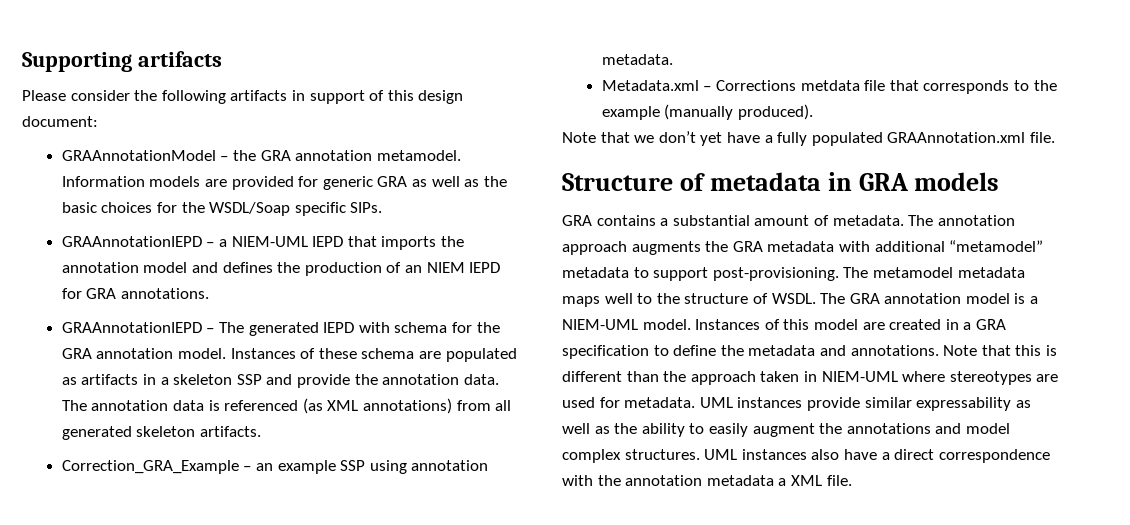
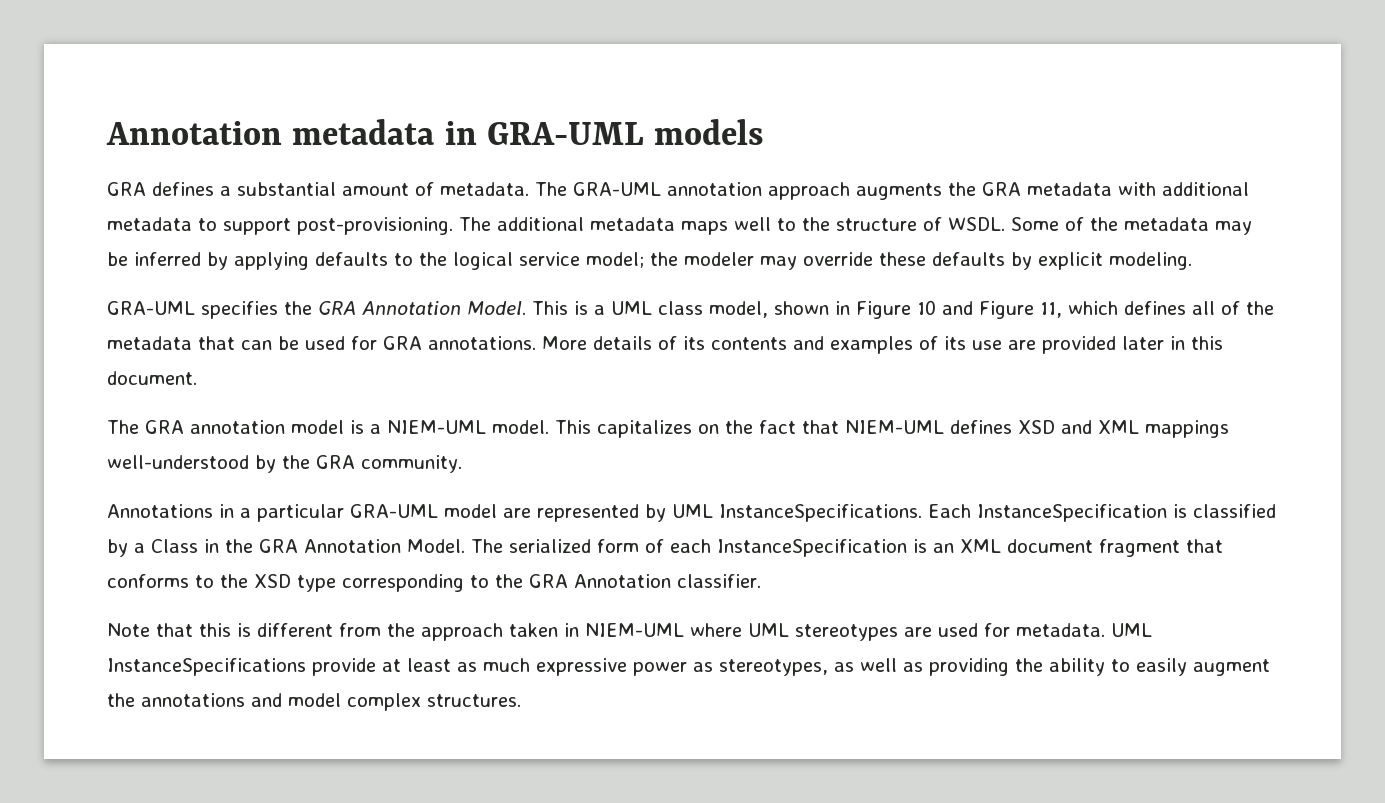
[22,51,222,72] [22,90,464,104] [22,116,98,127] [61,150,461,161] [61,176,507,190] [61,202,383,216] [61,236,464,250] [61,262,501,276] [61,288,209,299] [61,322,500,336] [61,348,517,362] [61,374,499,388] [61,398,512,414] [61,426,261,440] [61,460,489,474] [601,54,673,65] [601,80,1057,94] [601,104,813,120] [562,131,1055,146] [562,173,705,191] Supporting artifacts // Please consider the following artifacts in support of this design document: // GRAAnnotationModel – the GRA annotation metamodel. Information models are provided for generic GRA as well as the basic choices for the WSDL/Soap specific SIPs. // GRAAnnotationIEPD – a NIEM-UML IEPD that imports the annotation model and defines the production of an NIEM IEPD for GRA annotations. // GRAAnnotationIEPD – The generated IEPD with schema for the GRA annotation model. Instances of these schema are populated as artifacts in a skeleton SSP and provide the annotation data. The annotation data is referenced (as XML annotations) from all generated skeleton artifacts. // Correction_GRA_Example – an example SSP using annotation metadata. // Metadata.xml – Corrections metdata file that corresponds to the example (manually produced). // Note that we don’t yet have a fully populated GRAAnnotation.xml file. // Structure of -> [106,121,282,145] Annotation
[858,173,909,191] GRA -> [486,122,644,145] GRA-UML
[596,215,656,226] contains -> [152,182,214,196] defines
(934, 220) none -> [573,182,661,196] GRA-UML
[949,240,1044,252] “metamodel” -> (1249, 189) none
[872,267,953,278] metamodel -> [497,217,584,231] additional
(816, 298) none -> [1011,217,1252,235] [107,252,1192,270] [107,300,1274,319] [107,336,1223,354] [107,371,197,385] Some of the metadata may be inferred by applying defaults to the logical service model; the modeler may override these defaults by explicit modeling. // GRA-UML specifies the GRA Annotation Model. This is a UML class model, shown in Figure 10 and Figure 11, which defines all of the metadata that can be used for GRA annotations. More details of its contents and examples of its use are provided later in this document. //
[695,319,1006,330] [562,345,939,359] Instances of this model are created in a GRA specification to define the metadata and annotations. -> [555,420,1229,438] [107,455,462,473] [107,504,1276,522] [107,539,1223,557] [107,574,761,592] This capitalizes on the fact that NIEM-UML defines XSD and XML mappings well-understood by the GRA community. // Annotations in a particular GRA-UML model are represented by UML InstanceSpecifications. Each InstanceSpecification is classified by a Class in the GRA Annotation Model. The serialized form of each InstanceSpecification is an XML document fragment that conforms to the XSD type corresponding to the GRA Annotation classifier. //
[626,371,659,382] than -> [339,623,381,637] from
(946, 376) none -> [748,623,789,637] UML
[737,397,1031,411] [562,423,610,434] instances provide similar expressability as well as -> [107,658,1009,676] InstanceSpecifications provide at least as much expressive power as stereotypes, as well as providing
[704,449,1050,463] [562,475,852,486] UML instances also have a direct correspondence with the annotation metadata a XML file. -> (521, 700) none

